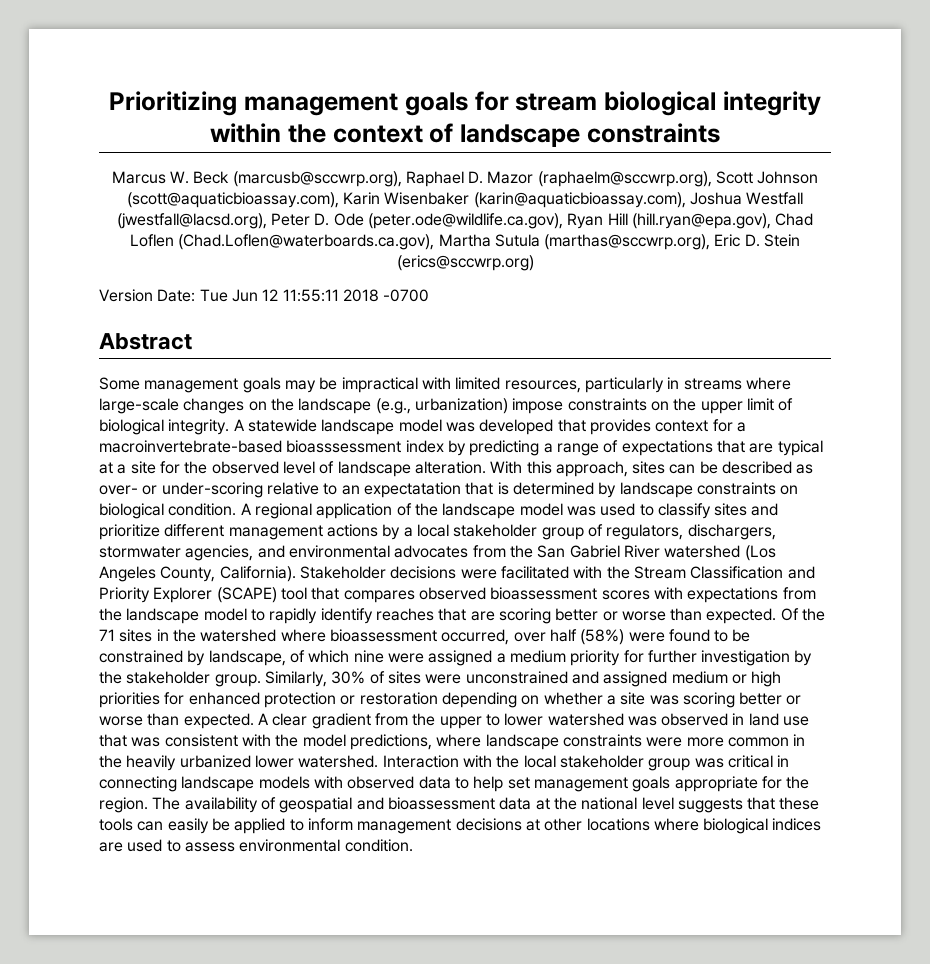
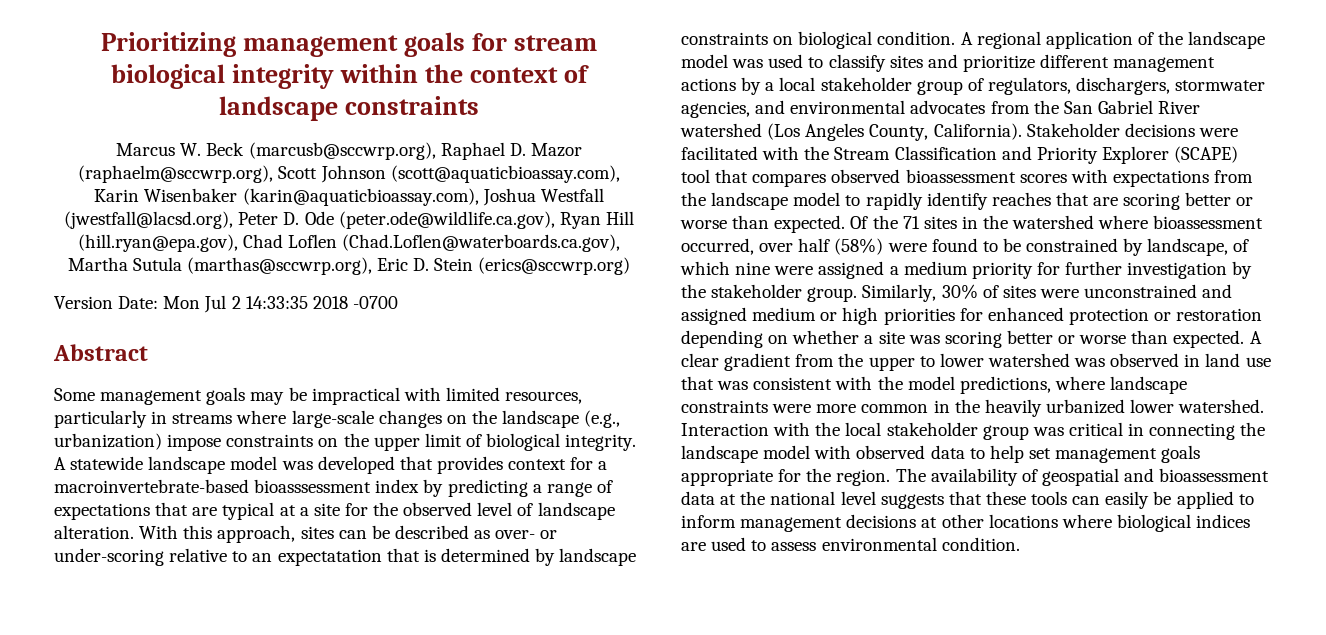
[199,289,339,302] Tue Jun 12 11:55:11 -> [163,295,308,313] Mon Jul 2 14:33:35
[181,776,310,792] landscape models -> [1240,422,1266,436] [681,445,811,463] the landscape model

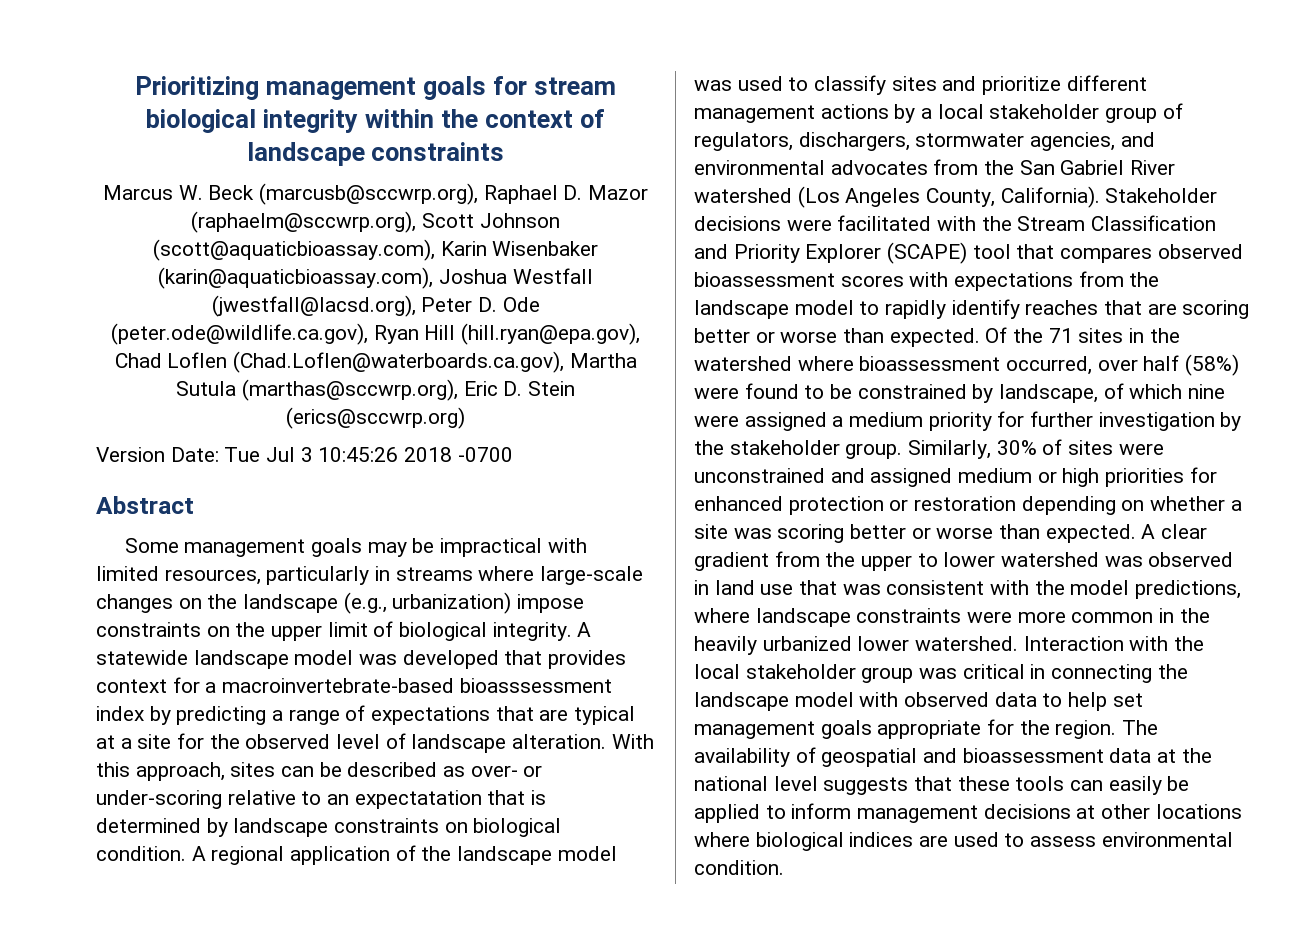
[163,295,308,313] Mon Jul 2 14:33:35 -> [224,447,399,462] Tue Jul 3 10:45:26

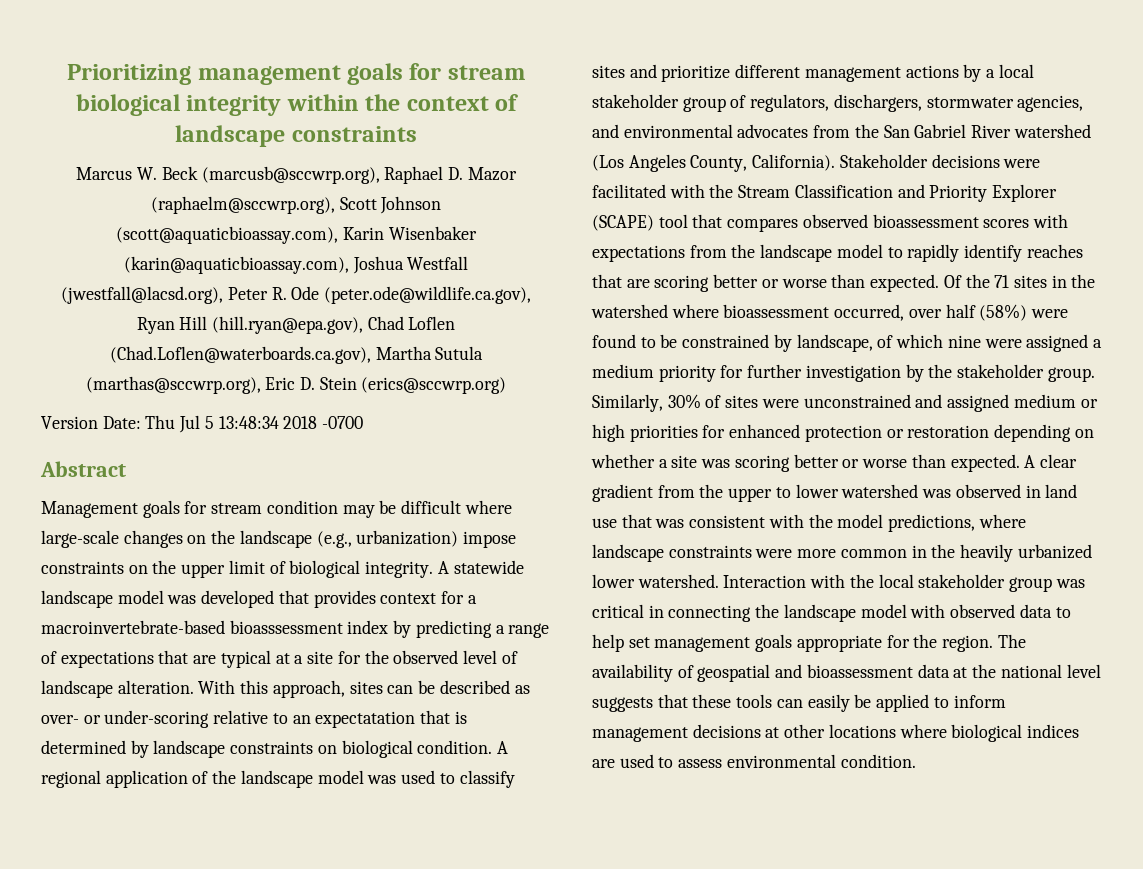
[477,297,497,312] D. -> [271,287,287,300] R.
[224,447,399,462] Tue Jul 3 10:45:26 -> [145,415,279,433] Thu Jul 5 13:48:34
[124,538,587,557] [96,566,473,585] Some management goals may be impractical with limited resources, particularly in streams -> [41,500,462,518] Management goals for stream condition may be difficult

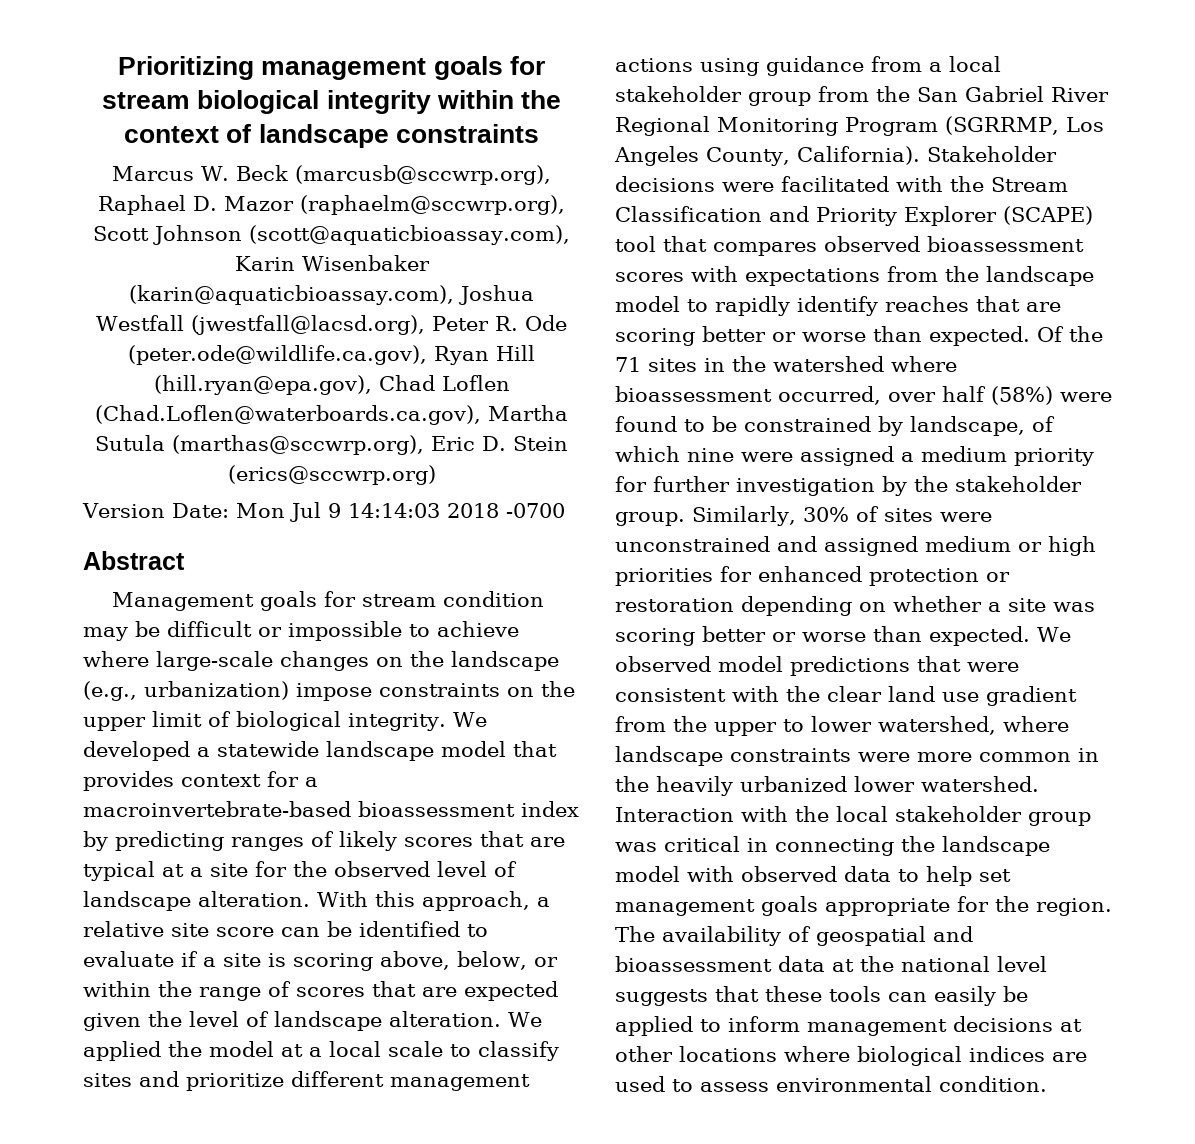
[145,415,279,433] Thu Jul 5 13:48:34 -> [235,502,440,522] Mon Jul 9 14:14:03
(462, 507) none -> [258,621,519,641] or impossible to achieve
[437,561,449,574] A -> [452,712,487,727] [83,741,210,761] We developed a
[167,590,275,608] was developed -> (506, 749) none
[229,620,343,634] bioasssessment -> [358,801,515,817] bioassessment
[495,623,550,638] [41,651,154,668] a range of expectations -> [231,831,473,851] ranges of likely scores
[349,680,530,694] [41,710,467,728] [41,740,509,758] [41,770,436,788] sites can be described as over- or under-scoring relative to an expectatation that is determined by landscape constraints on biological condition. A regional application of the landscape model was used -> [537,897,550,907] [83,921,488,937] [83,951,558,971] [83,981,558,1001] [83,1011,542,1031] [83,1041,443,1061] a relative site score can be identified to evaluate if a site is scoring above, below, or within the range of scores that are expected given the level of landscape alteration. We applied the model at a local scale
[963,64,982,82] by -> [700,56,922,76] using guidance from
[730,94,1084,112] [592,124,809,138] of regulators, dischargers, stormwater agencies, and environmental advocates -> (811, 99) none
[1013,124,1091,138] [592,155,624,171] watershed (Los -> [615,116,1104,136] Regional Monitoring Program (SGRRMP, Los
[1024,454,1077,468] A clear -> [1037,627,1071,642] [615,656,1019,676] [615,686,979,702] We observed model predictions that were consistent with the clear land use
[841,484,1078,498] [592,514,976,532] watershed was observed in land use that was consistent with the model predictions, -> [878,716,996,735] watershed,

